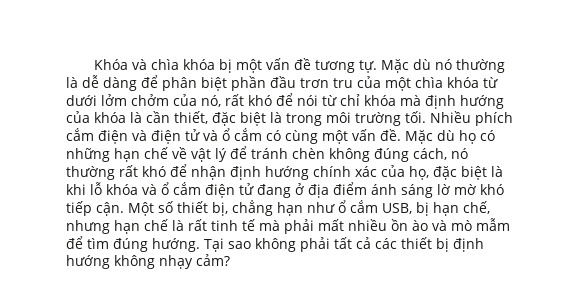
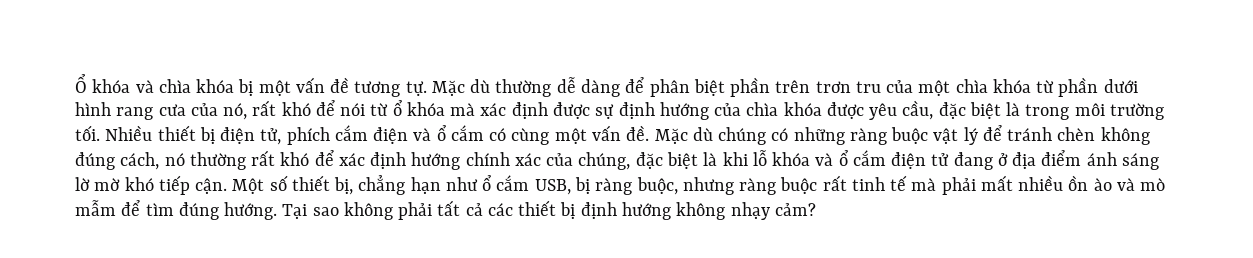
[94,59,129,70] Khóa -> [75,74,131,93] Ổ khóa
[435,59,506,73] [66,77,78,88] nó thường là -> [495,79,552,97] thường
[270,76,296,88] đầu -> [775,80,811,93] trên
[66,94,169,106] dưới lởm chởm -> [1058,77,1138,97] [75,102,186,120] phần dưới hình rang cưa
[340,94,360,106] chỉ -> [392,100,402,116] ổ
[425,95,504,109] [66,111,208,124] định hướng của khóa là cần thiết, -> [480,100,934,120] xác định được sự định hướng của chìa khóa được yêu cầu,
(471, 117) none -> [157,125,282,145] thiết bị điện tử,
[151,129,218,144] điện tử và -> (432, 134) none
[459,130,476,144] họ -> [718,127,767,145] chúng
[114,147,187,162] hạn chế về -> [849,127,929,145] ràng buộc
[191,166,226,180] nhận -> [338,153,365,166] xác
[409,166,429,180] họ, -> [578,152,631,170] chúng,
[433,201,490,216] [66,219,184,234] hạn chế, nhưng hạn chế là -> [595,177,818,195] ràng buộc, nhưng ràng buộc

